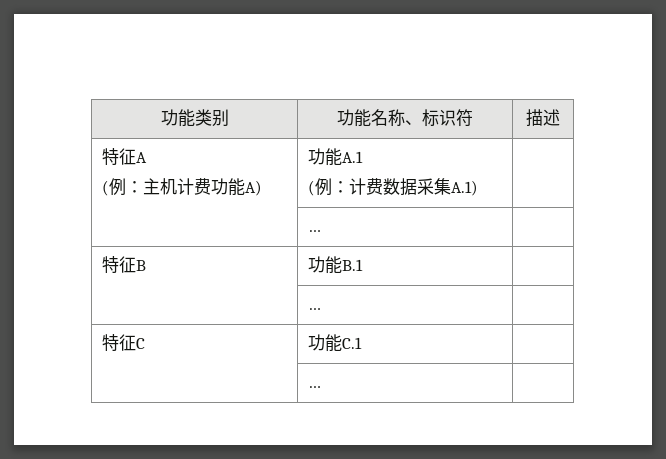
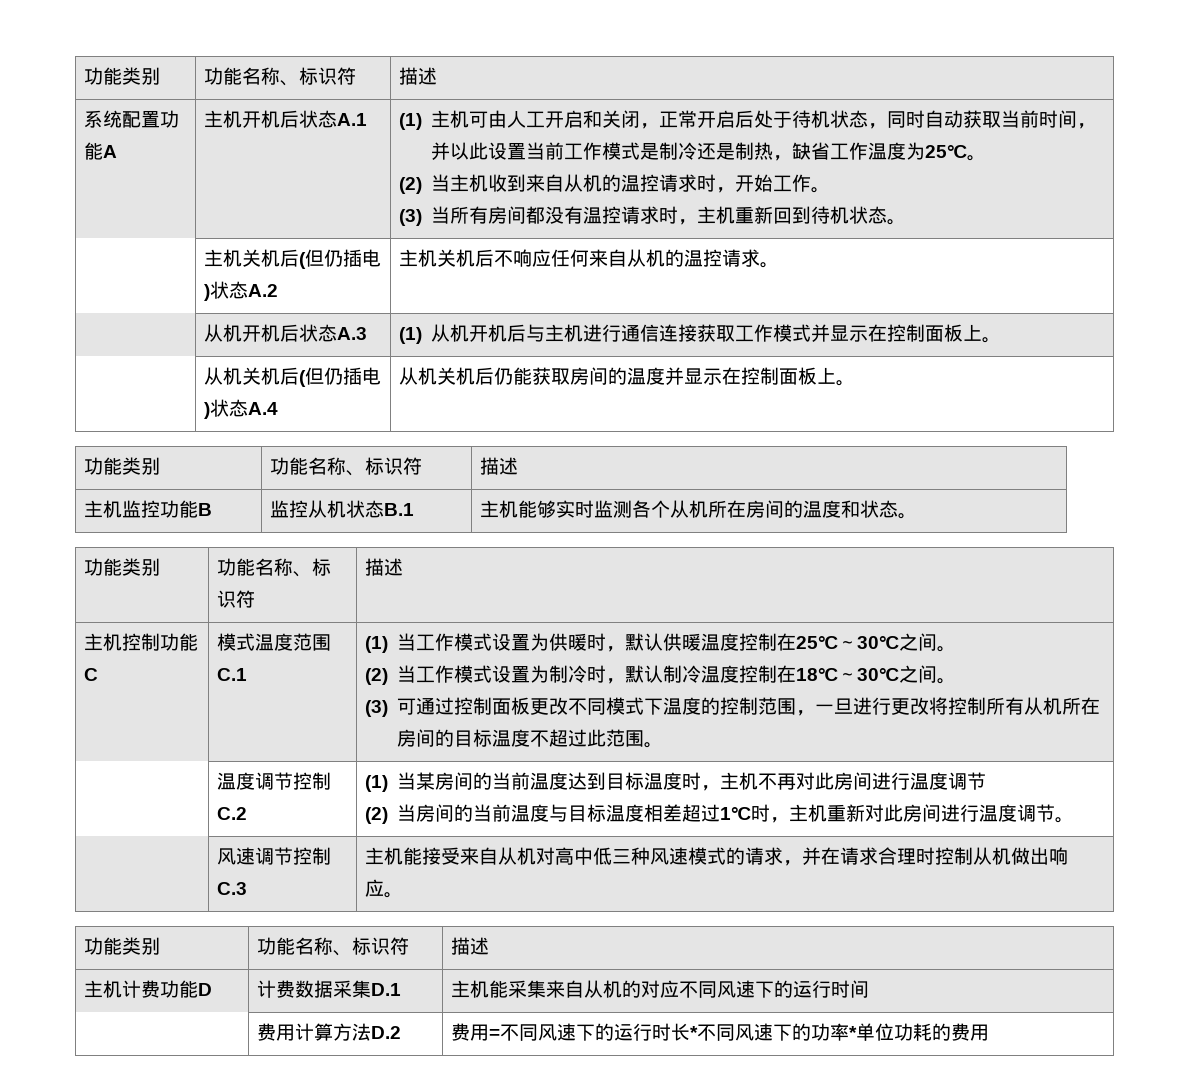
[160,109,229,127] [337,109,474,127] [526,109,560,127] [101,148,147,165] [101,178,262,196] [307,148,363,166] [307,178,478,196] [307,230,321,232] [101,256,146,273] [307,256,363,274] [307,308,321,310] [101,334,145,351] [307,334,362,352] [307,386,321,388] 功能类别 | 功能名称、标识符 | 描述 // 特征A // (例：主机计费功能A) | 功能A.1 // (例：计费数据采集A.1) | // | … | // 特征B | 功能B.1 | // | … | // 特征C | 功能C.1 | // | … | -> [83,67,160,85] [203,67,356,86] [398,67,437,85] [83,110,179,128] [83,142,117,160] [203,110,367,128] [398,110,1097,130] [431,142,987,161] [398,174,831,194] [398,206,907,226] [203,249,381,269] [203,281,278,301] [398,249,779,268] [203,324,367,342] [398,324,1002,344] [203,367,381,387] [203,399,278,419] [398,367,855,386] [83,457,160,475] [269,457,422,476] [479,457,518,475] [83,500,212,518] [269,500,414,518] [479,500,917,519] [83,558,160,576] [216,558,331,577] [216,590,255,608] [364,558,403,576] [83,633,198,651] [83,668,98,681] [216,633,331,651] [216,668,247,681] [364,633,957,653] [364,665,957,685] [364,697,1101,717] [397,729,664,748] [216,772,331,790] [216,807,247,820] [364,772,987,792] [364,804,1075,824] [216,847,331,865] [216,882,247,895] [364,847,1068,866] [364,879,403,898] [83,937,160,955] [256,937,409,956] [450,937,489,955] [83,980,212,998] [256,980,401,998] [450,980,869,998] [256,1023,401,1041] [450,1023,989,1041] 功能类别 | 功能名称、标识符 | 描述 // 系统配置功能A | 主机开机后状态A.1 | (1)主机可由人工开启和关闭，正常开启后处于待机状态，同时自动获取当前时间，并以此设置当前工作模式是制冷还是制热，缺省工作温度为25℃。 // (2)当主机收到来自从机的温控请求时，开始工作。 // (3)当所有房间都没有温控请求时，主机重新回到待机状态。 // | 主机关机后(但仍插电)状态A.2 | 主机关机后不响应任何来自从机的温控请求。 // | 从机开机后状态A.3 | (1)从机开机后与主机进行通信连接获取工作模式并显示在控制面板上。 // | 从机关机后(但仍插电)状态A.4 | 从机关机后仍能获取房间的温度并显示在控制面板上。 // 功能类别 | 功能名称、标识符 | 描述 // 主机监控功能B | 监控从机状态B.1 | 主机能够实时监测各个从机所在房间的温度和状态。 // 功能类别 | 功能名称、标识符 | 描述 // 主机控制功能C | 模式温度范围C.1 | (1)当工作模式设置为供暖时，默认供暖温度控制在25℃～30℃之间。 // (2)当工作模式设置为制冷时，默认制冷温度控制在18℃～30℃之间。 // (3)可通过控制面板更改不同模式下温度的控制范围，一旦进行更改将控制所有从机所在房间的目标温度不超过此范围。 // | 温度调节控制C.2 | (1)当某房间的当前温度达到目标温度时，主机不再对此房间进行温度调节 // (2)当房间的当前温度与目标温度相差超过1℃时，主机重新对此房间进行温度调节。 // | 风速调节控制C.3 | 主机能接受来自从机对高中低三种风速模式的请求，并在请求合理时控制从机做出响应。 // 功能类别 | 功能名称、标识符 | 描述 // 主机计费功能D | 计费数据采集D.1 | 主机能采集来自从机的对应不同风速下的运行时间 // | 费用计算方法D.2 | 费用=不同风速下的运行时长*不同风速下的功率*单位功耗的费用

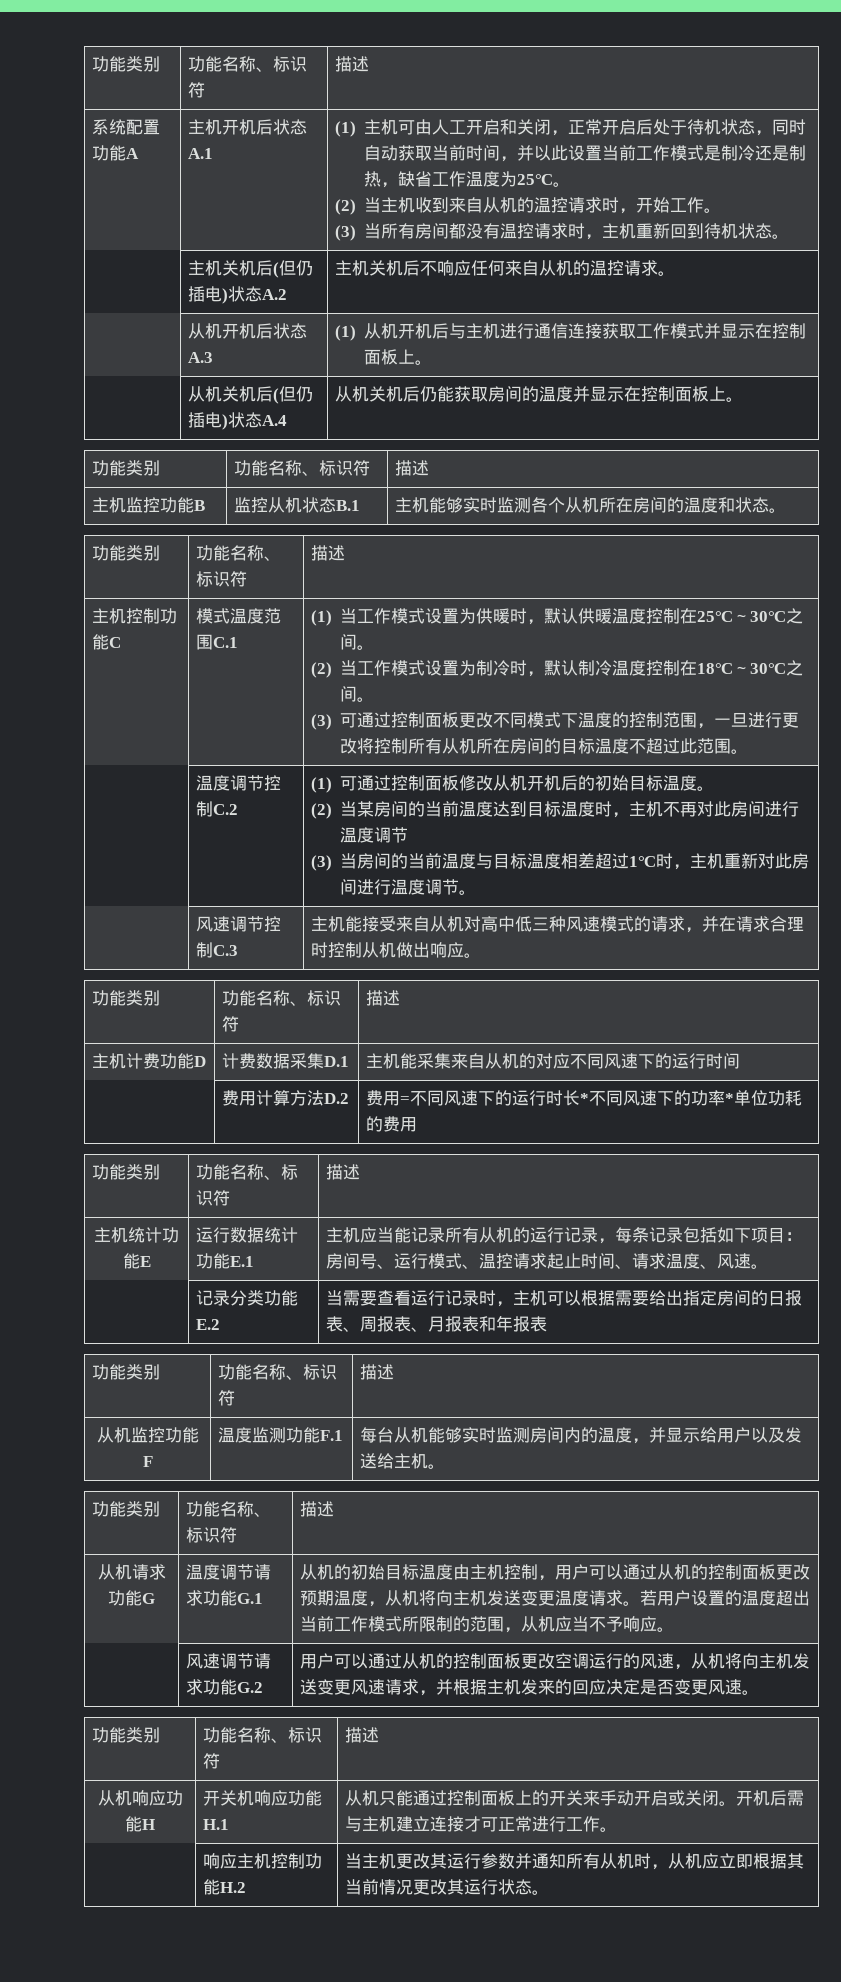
(388, 783) none -> [340,775,715,791] [310,803,332,819] 可通过控制面板修改从机开机后的初始目标温度。 // (2)
[364,807,388,824] (2) -> [310,855,332,871] (3)
(989, 1032) none -> [91,1164,160,1180] [195,1164,298,1180] [195,1190,230,1206] [325,1164,360,1180] [94,1227,179,1243] [122,1253,151,1269] [195,1227,298,1243] [195,1253,254,1269] [325,1227,802,1244] [325,1253,768,1269] [195,1290,298,1306] [195,1319,220,1330] [325,1290,802,1307] [325,1315,547,1332] [91,1364,160,1380] [217,1364,337,1380] [217,1390,235,1406] [359,1364,394,1380] [96,1427,199,1443] [142,1456,153,1467] [217,1427,343,1443] [359,1427,802,1444] [359,1453,445,1469] [91,1501,160,1517] [185,1501,271,1517] [185,1527,237,1543] [299,1501,334,1517] [97,1564,166,1580] [108,1590,155,1606] [185,1564,271,1580] [185,1590,263,1606] [299,1564,810,1581] [299,1590,810,1607] [299,1616,674,1633] [185,1653,271,1669] [185,1679,263,1695] [299,1653,810,1670] [299,1679,759,1696] [91,1727,160,1743] [202,1727,322,1743] [202,1753,220,1769] [344,1727,379,1743] [97,1790,183,1806] [125,1816,155,1832] [202,1790,322,1806] [202,1819,229,1830] [344,1790,804,1806] [344,1816,617,1832] [202,1853,322,1869] [202,1879,246,1895] [344,1853,804,1870] [344,1879,549,1895] // 功能类别 | 功能名称、标识符 | 描述 // 主机统计功能E | 运行数据统计功能E.1 | 主机应当能记录所有从机的运行记录，每条记录包括如下项目：房间号、运行模式、温控请求起止时间、请求温度、风速。 // | 记录分类功能E.2 | 当需要查看运行记录时，主机可以根据需要给出指定房间的日报表、周报表、月报表和年报表 // 功能类别 | 功能名称、标识符 | 描述 // 从机监控功能F | 温度监测功能F.1 | 每台从机能够实时监测房间内的温度，并显示给用户以及发送给主机。 // 功能类别 | 功能名称、标识符 | 描述 // 从机请求功能G | 温度调节请求功能G.1 | 从机的初始目标温度由主机控制，用户可以通过从机的控制面板更改预期温度，从机将向主机发送变更温度请求。若用户设置的温度超出当前工作模式所限制的范围，从机应当不予响应。 // | 风速调节请求功能G.2 | 用户可以通过从机的控制面板更改空调运行的风速，从机将向主机发送变更风速请求，并根据主机发来的回应决定是否变更风速。 // 功能类别 | 功能名称、标识符 | 描述 // 从机响应功能H | 开关机响应功能H.1 | 从机只能通过控制面板上的开关来手动开启或关闭。开机后需与主机建立连接才可正常进行工作。 // | 响应主机控制功能H.2 | 当主机更改其运行参数并通知所有从机时，从机应立即根据其当前情况更改其运行状态。

